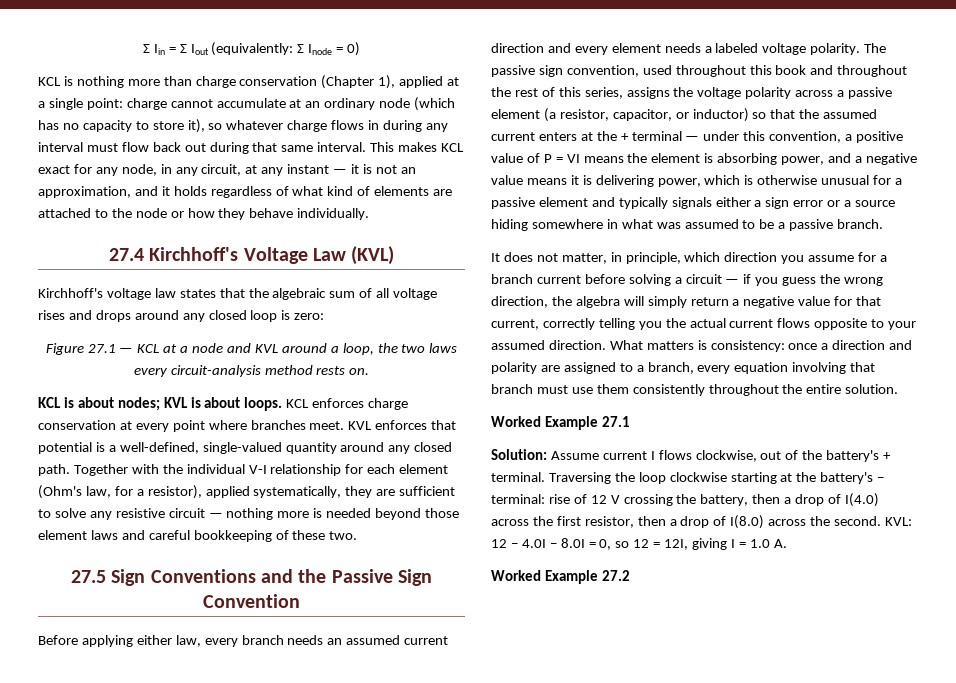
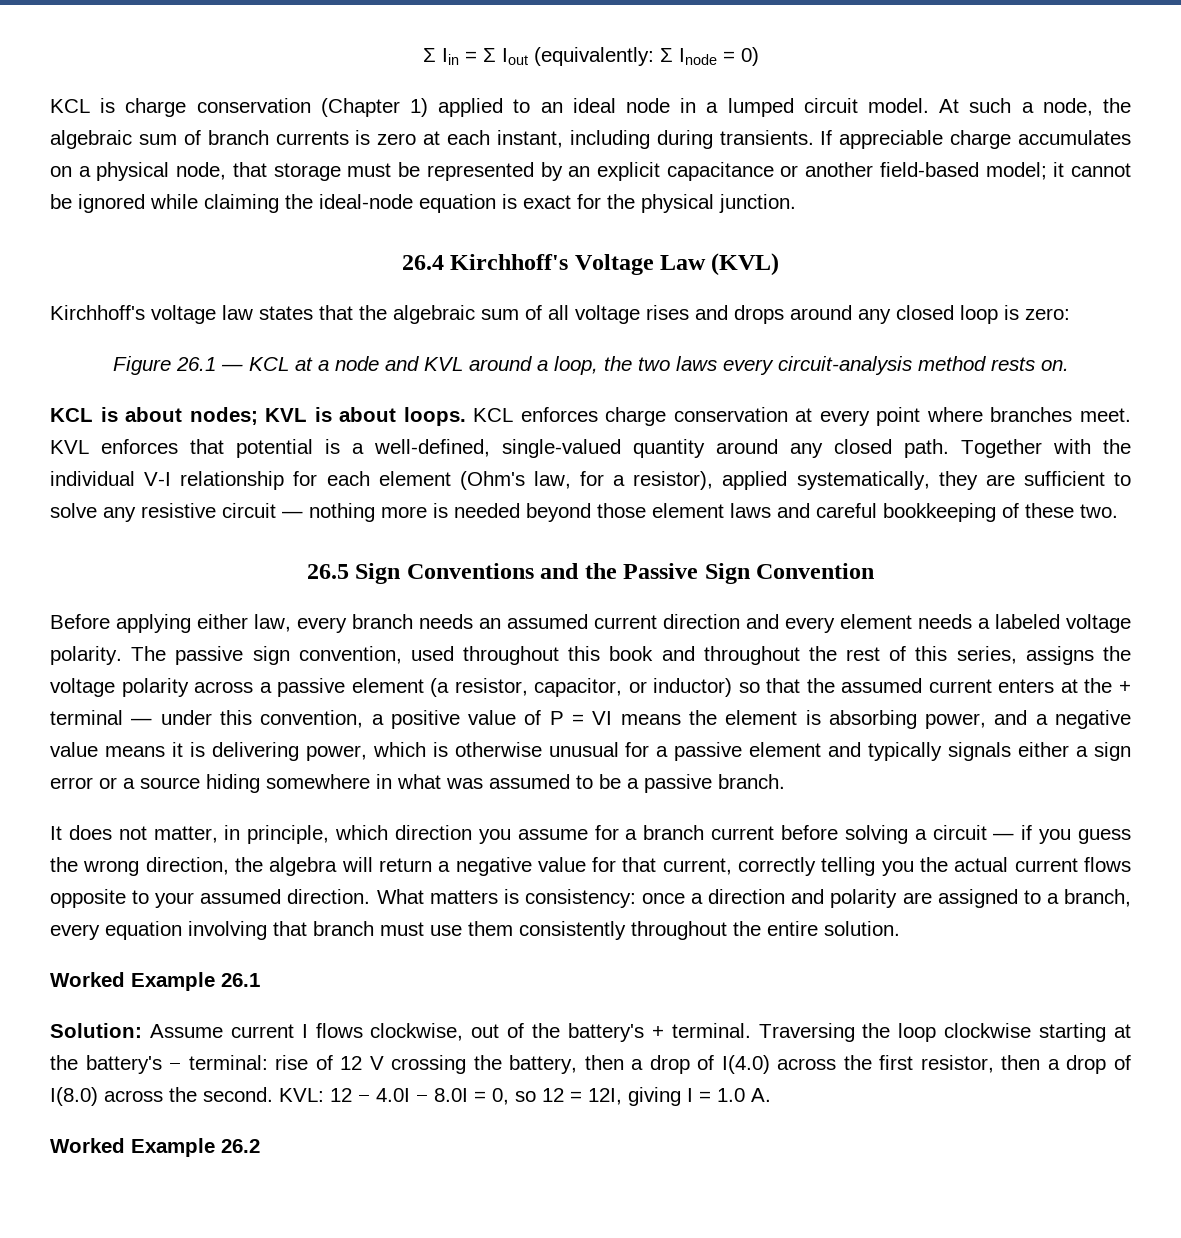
[76,75,460,89] [38,97,456,111] [38,119,448,133] [38,142,465,154] [38,164,416,176] [38,186,453,198] [38,208,370,220] [108,248,144,261] nothing more than charge conservation (Chapter 1), applied at a single point: charge cannot accumulate at an ordinary node (which has no capacity to store it), so whatever charge flows in during any interval must flow back out during that same interval. This makes KCL exact for any node, in any circuit, at any instant — it is not an approximation, and it holds regardless of what kind of elements are attached to the node or how they behave individually. // 27.4 -> [125,98,1132,117] [50,130,1131,149] [50,162,1131,181] [50,194,796,213] [401,255,444,270] charge conservation (Chapter 1) applied to an ideal node in a lumped circuit model. At such a node, the algebraic sum of branch currents is zero at each instant, including during transients. If appreciable charge accumulates on a physical node, that storage must be represented by an explicit capacitance or another field-based model; it cannot be ignored while claiming the ideal-node equation is exact for the physical junction. // 26.4
[87,344,116,353] 27.1 -> [175,357,216,371] 26.1
[71,570,107,583] 27.5 -> [306,564,349,579] 26.5
[647,296,687,308] simply -> (373, 864) none
[601,416,630,427] 27.1 -> [221,973,260,987] 26.1
[601,570,630,581] 27.2 -> [221,1139,260,1153] 26.2

